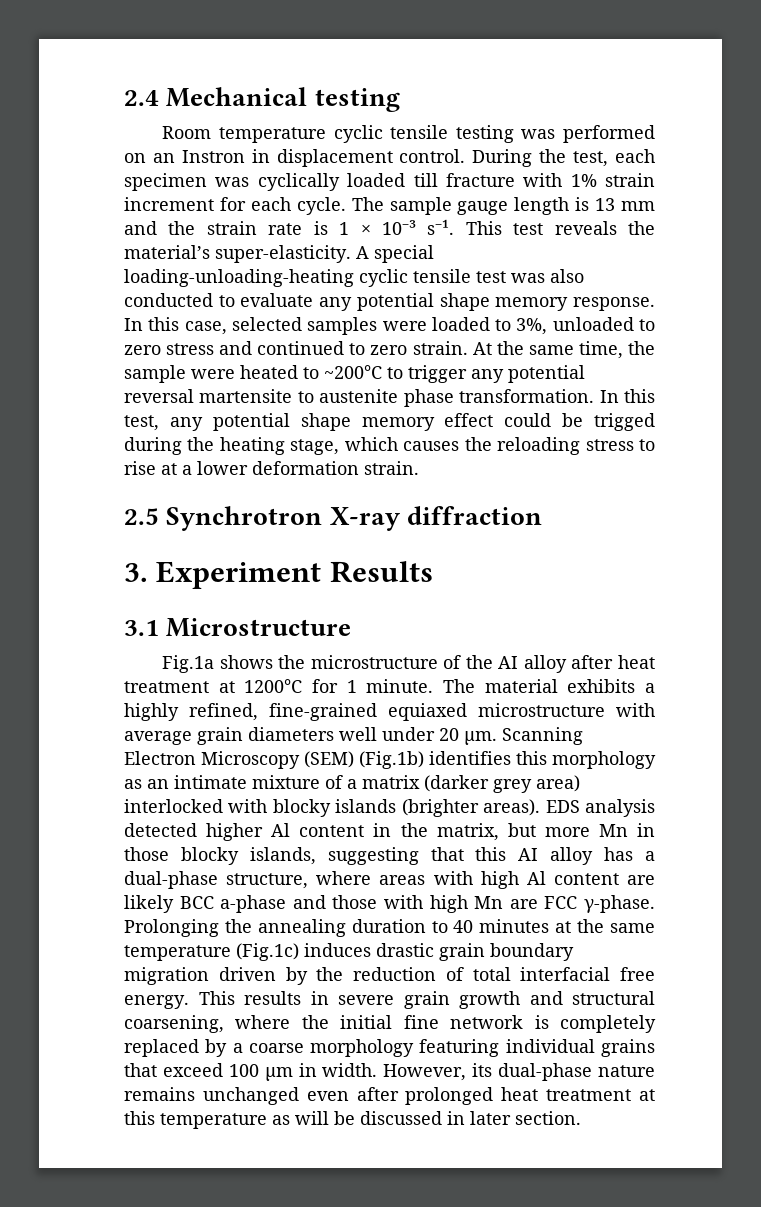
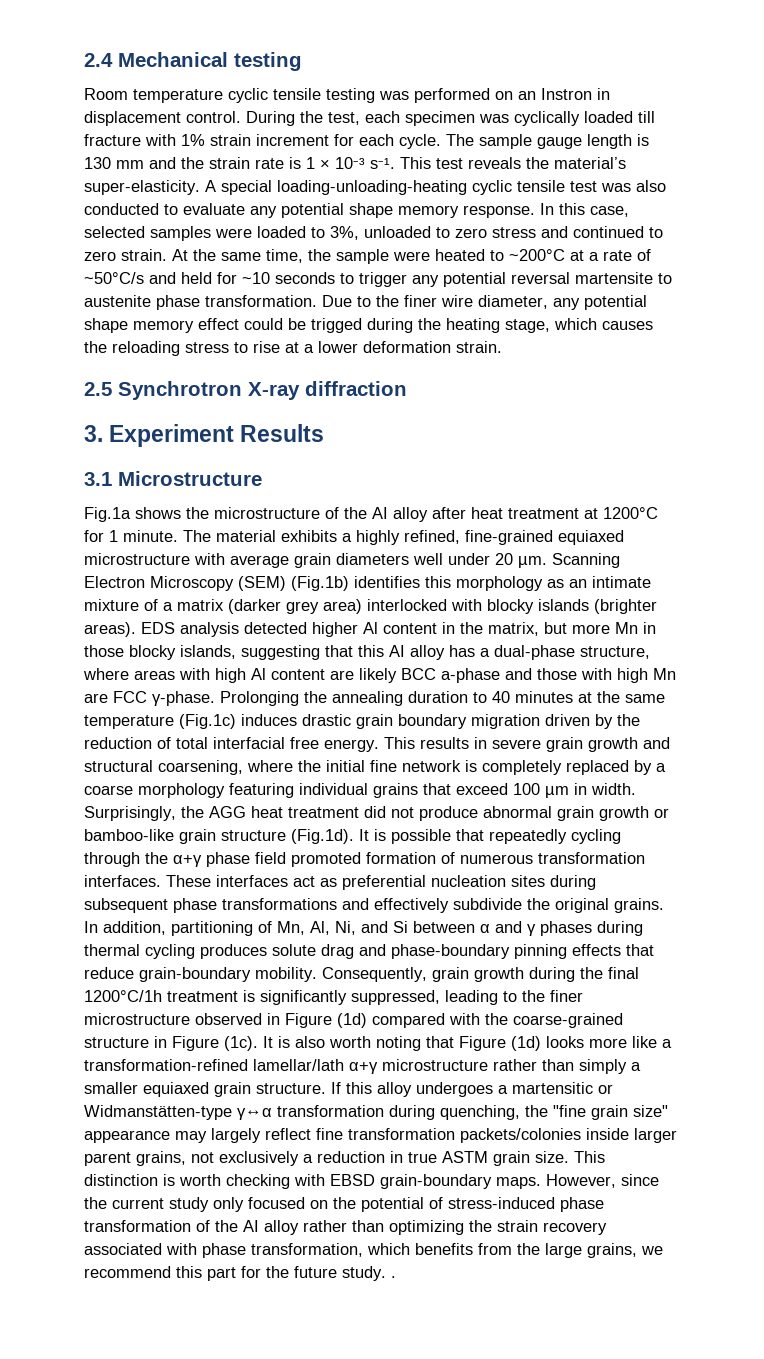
[595,198,616,211] 13 -> [84,157,111,169] 130
(382, 372) none -> [570,249,651,261] [84,272,335,284] at a rate of ~50°C/s and held for ~10 seconds
[599,389,655,403] [124,415,159,431] In this test, -> [322,295,548,309] Due to the finer wire diameter,
[383,1063,655,1081] [124,1087,655,1105] [124,1111,581,1129] However, its dual-phase nature remains unchanged even after prolonged heat treatment at this temperature as will be discussed in later section. -> [84,806,669,821] [84,829,621,844] [84,852,645,867] [84,875,596,890] [84,898,664,913] [84,921,643,936] [84,944,654,959] [84,967,639,982] [84,990,583,1005] [84,1013,623,1028] [84,1036,672,1051] [84,1059,641,1074] [84,1082,613,1097] [84,1105,668,1120] [84,1128,677,1143] [84,1151,605,1166] [84,1174,659,1189] [84,1197,604,1212] [84,1220,607,1235] [84,1243,663,1258] [84,1266,396,1281] Surprisingly, the AGG heat treatment did not produce abnormal grain growth or bamboo-like grain structure (Fig.1d). It is possible that repeatedly cycling through the α+γ phase field promoted formation of numerous transformation interfaces. These interfaces act as preferential nucleation sites during subsequent phase transformations and effectively subdivide the original grains. In addition, partitioning of Mn, Al, Ni, and Si between α and γ phases during thermal cycling produces solute drag and phase-boundary pinning effects that reduce grain-boundary mobility. Consequently, grain growth during the final 1200°C/1h treatment is significantly suppressed, leading to the finer microstructure observed in Figure (1d) compared with the coarse-grained structure in Figure (1c). It is also worth noting that Figure (1d) looks more like a transformation-refined lamellar/lath α+γ microstructure rather than simply a smaller equiaxed grain structure. If this alloy undergoes a martensitic or Widmanstätten-type γ↔α transformation during quenching, the "fine grain size" appearance may largely reflect fine transformation packets/colonies inside larger parent grains, not exclusively a reduction in true ASTM grain size. This distinction is worth checking with EBSD grain-boundary maps. However, since the current study only focused on the potential of stress-induced phase transformation of the AI alloy rather than optimizing the strain recovery associated with phase transformation, which benefits from the large grains, we recommend this part for the future study. .

